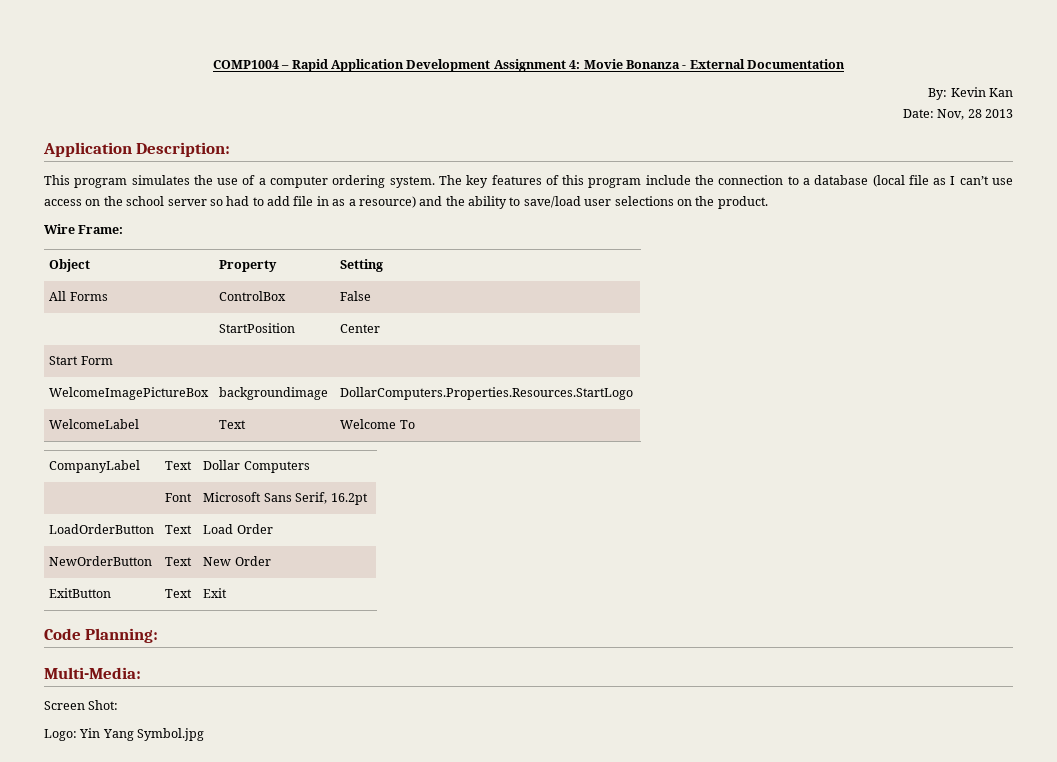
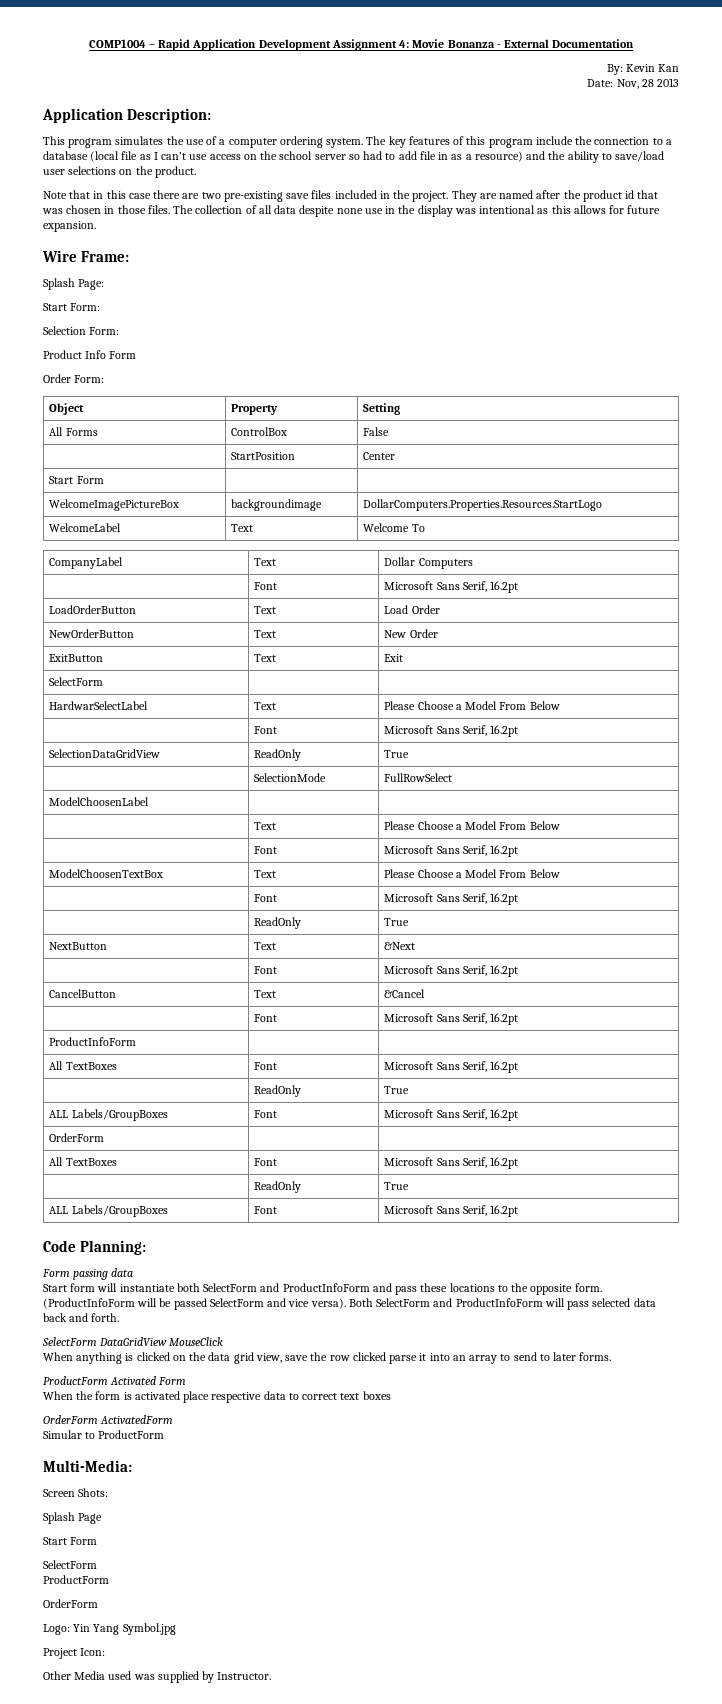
[44,224,124,234] Wire Frame: -> [43,190,659,202] [42,205,661,217] [43,221,96,232] [42,250,130,262] [43,278,105,290] [43,303,101,311] [43,326,120,335] [43,350,137,359] [43,374,105,383] Note that in this case there are two pre-existing save files included in the project. They are named after the product id that was chosen in those files. The collection of all data despite none use in the display was intentional as this allows for future expansion. // Wire Frame: // Splash Page: // Start Form: // Selection Form: // Product Info Form // Order Form:
[44,628,159,643] [44,667,141,679] [44,700,119,710] [44,728,205,741] // Code Planning: // Multi-Media: // Screen Shot: // Logo: Yin Yang Symbol.jpg -> [49,677,104,686] [49,701,149,710] [254,702,277,710] [384,701,560,710] [254,726,278,734] [384,725,519,737] [49,749,161,758] [254,749,302,761] [384,750,410,758] [254,773,327,782] [384,773,453,782] [49,797,150,806] [254,822,277,830] [384,821,560,830] [254,846,278,854] [384,845,519,857] [49,869,164,878] [254,870,277,878] [384,869,560,878] [254,894,278,902] [384,893,519,905] [254,917,302,929] [384,918,410,926] [49,942,108,950] [254,942,277,950] [384,942,416,950] [254,966,278,974] [384,965,519,977] [49,989,117,998] [254,990,277,998] [384,989,426,998] [254,1014,278,1022] [384,1013,519,1025] [49,1037,137,1046] [49,1061,117,1070] [254,1062,278,1070] [384,1061,519,1073] [254,1085,302,1097] [384,1086,410,1094] [49,1109,168,1121] [254,1110,278,1118] [384,1109,519,1121] [49,1133,105,1142] [49,1157,117,1166] [254,1158,278,1166] [384,1157,519,1169] [254,1181,302,1193] [384,1182,410,1190] [49,1205,168,1217] [254,1206,278,1214] [384,1205,519,1217] [43,1240,147,1255] [42,1268,134,1280] [43,1283,602,1295] [43,1298,656,1310] [43,1313,120,1322] [42,1337,224,1347] [43,1352,612,1364] [43,1376,187,1385] [43,1391,391,1403] [43,1415,174,1424] [43,1430,165,1439] [43,1460,132,1472] [43,1488,109,1497] [43,1512,103,1524] [43,1537,98,1545] [43,1560,97,1569] [43,1575,109,1584] [43,1599,98,1608] [43,1623,176,1635] [43,1648,106,1659] [43,1671,272,1683] // SelectForm | | // HardwarSelectLabel | Text | Please Choose a Model From Below // | Font | Microsoft Sans Serif, 16.2pt // SelectionDataGridView | ReadOnly | True // | SelectionMode | FullRowSelect // ModelChoosenLabel | | // | Text | Please Choose a Model From Below // | Font | Microsoft Sans Serif, 16.2pt // ModelChoosenTextBox | Text | Please Choose a Model From Below // | Font | Microsoft Sans Serif, 16.2pt // | ReadOnly | True // NextButton | Text | &Next // | Font | Microsoft Sans Serif, 16.2pt // CancelButton | Text | &Cancel // | Font | Microsoft Sans Serif, 16.2pt // ProductInfoForm | | // All TextBoxes | Font | Microsoft Sans Serif, 16.2pt // | ReadOnly | True // ALL Labels/GroupBoxes | Font | Microsoft Sans Serif, 16.2pt // OrderForm | | // All TextBoxes | Font | Microsoft Sans Serif, 16.2pt // | ReadOnly | True // ALL Labels/GroupBoxes | Font | Microsoft Sans Serif, 16.2pt // Code Planning: // Form passing data // Start form will instantiate both SelectForm and ProductInfoForm and pass these locations to the opposite form. (ProductInfoForm will be passed SelectForm and vice versa). Both SelectForm and ProductInfoForm will pass selected data back and forth. // SelectForm DataGridView MouseClick // When anything is clicked on the data grid view, save the row clicked parse it into an array to send to later forms. // ProductForm Activated Form // When the form is activated place respective data to correct text boxes // OrderForm ActivatedForm // Simular to ProductForm // Multi-Media: // Screen Shots: // Splash Page // Start Form // SelectForm // ProductForm // OrderForm // Logo: Yin Yang Symbol.jpg // Project Icon: // Other Media used was supplied by Instructor.

